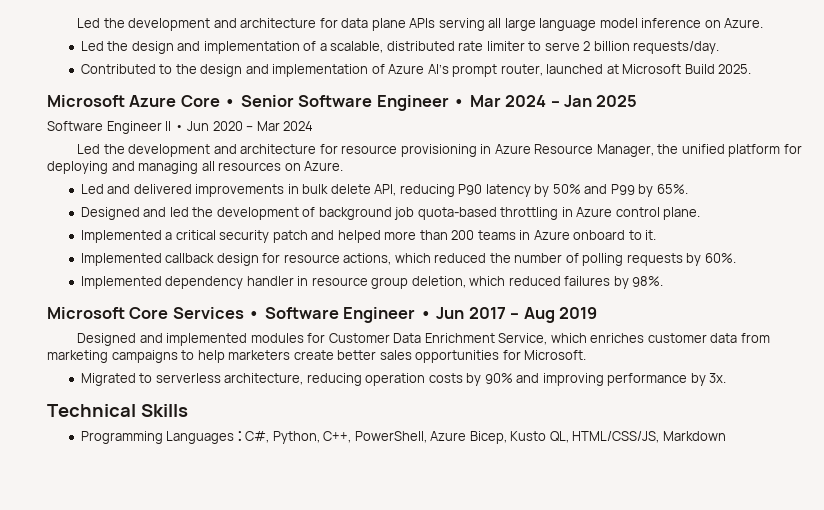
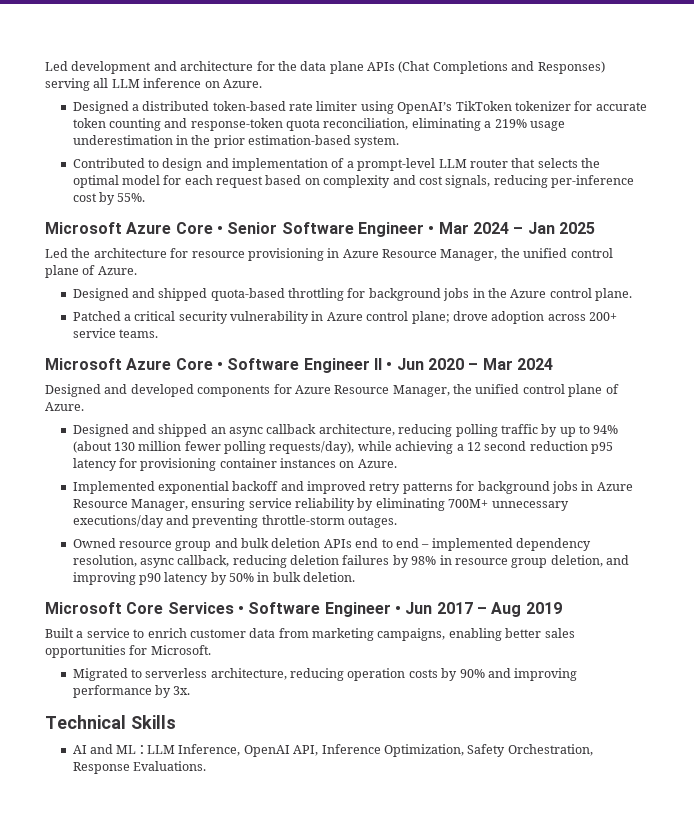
[77,18,338,31] Led the development and architecture for -> [45,61,297,74] Led development and architecture for the
[438,18,764,31] [80,41,129,51] serving all large language model inference on Azure. // Led the -> [398,61,605,74] [45,78,262,91] [72,101,647,114] [72,118,565,131] [72,135,400,148] [72,158,159,168] (Chat Completions and Responses) serving all LLM inference on Azure. // Designed a distributed token-based rate limiter using OpenAI’s TikToken tokenizer for accurate token counting and response-token quota reconciliation, eliminating a 219% usage underestimation in the prior estimation-based system. // Contributed to
[330,41,720,54] [80,64,752,77] scalable, distributed rate limiter to serve 2 billion requests/day. // Contributed to the design and implementation of Azure AI’s prompt router, launched at Microsoft Build 2025. -> [357,158,601,171] [72,175,635,188] [72,192,146,205] prompt-level LLM router that selects the optimal model for each request based on complexity and cost signals, reducing per-inference cost by 55%.
(638, 101) none -> [45,248,613,261] [45,265,137,278] [72,288,633,301] [72,311,618,324] [72,328,158,338] [45,358,223,370] Led the architecture for resource provisioning in Azure Resource Manager, the unified control plane of Azure. // Designed and shipped quota-based throttling for background jobs in the Azure control plane. // Patched a critical security vulnerability in Azure control plane; drove adoption across 200+ service teams. // Microsoft Azure Core •
[77,144,802,157] [47,161,344,174] [80,184,688,197] [80,207,701,220] [80,230,657,243] [80,253,736,266] [80,276,664,289] Led the development and architecture for resource provisioning in Azure Resource Manager, the unified platform for deploying and managing all resources on Azure. // Led and delivered improvements in bulk delete API, reducing P90 latency by 50% and P99 by 65%. // Designed and led the development of background job quota-based throttling in Azure control plane. // Implemented a critical security patch and helped more than 200 teams in Azure onboard to it. // Implemented callback design for resource actions, which reduced the number of polling requests by 60%. // Implemented dependency handler in resource group deletion, which reduced failures by 98%. -> [45,384,619,397] [45,402,84,411] [72,424,619,437] [72,441,614,454] [72,458,397,471] [72,481,633,494] [72,498,569,511] [72,515,398,528] [72,538,592,551] [72,555,630,568] [72,572,356,585] Designed and developed components for Azure Resource Manager, the unified control plane of Azure. // Designed and shipped an async callback architecture, reducing polling traffic by up to 94% (about 130 million fewer polling requests/day), while achieving a 12 second reduction p95 latency for provisioning container instances on Azure. // Implemented exponential backoff and improved retry patterns for background jobs in Azure Resource Manager, ensuring service reliability by eliminating 700M+ unnecessary executions/day and preventing throttle-storm outages. // Owned resource group and bulk deletion APIs end to end – implemented dependency resolution, async callback, reducing deletion failures by 98% in resource group deletion, and improving p90 latency by 50% in bulk deletion.
[77,333,770,346] [47,350,334,363] Designed and implemented modules for Customer Data Enrichment Service, which enriches customer data from marketing campaigns to help marketers create -> [45,628,502,641] Built a service to enrich customer data from marketing campaigns, enabling
[80,431,726,444] Programming Languages ⁚ C#, Python, C++, PowerShell, Azure Bicep, Kusto QL, HTML/CSS/JS, Markdown -> [72,744,593,757] [72,761,206,774] AI and ML ⁚ LLM Inference, OpenAI API, Inference Optimization, Safety Orchestration, Response Evaluations.

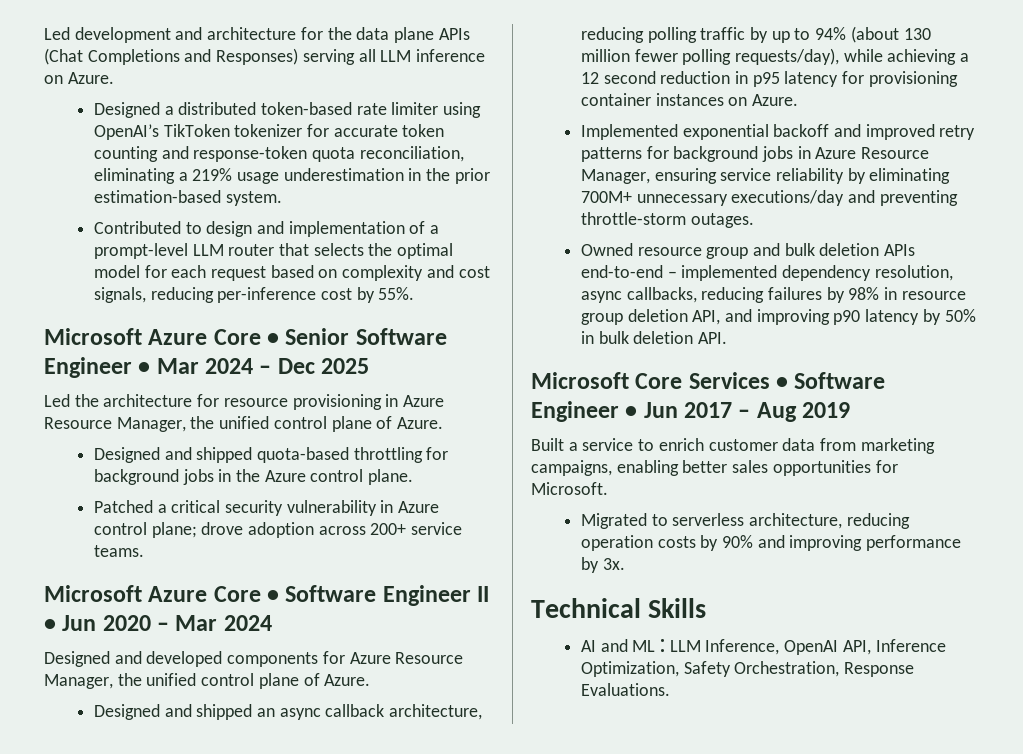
[527,222,555,234] Jan -> [277,358,315,374] Dec
(588, 446) none -> [734,71,748,84] in
[355,538,419,548] end to end -> [580,265,663,278] end-to-end
[177,555,340,568] callback, reducing deletion -> [626,287,765,303] callbacks, reducing
[550,555,603,567] deletion, -> [627,309,721,325] deletion API,
[303,572,356,582] deletion. -> [633,331,727,344] deletion API.

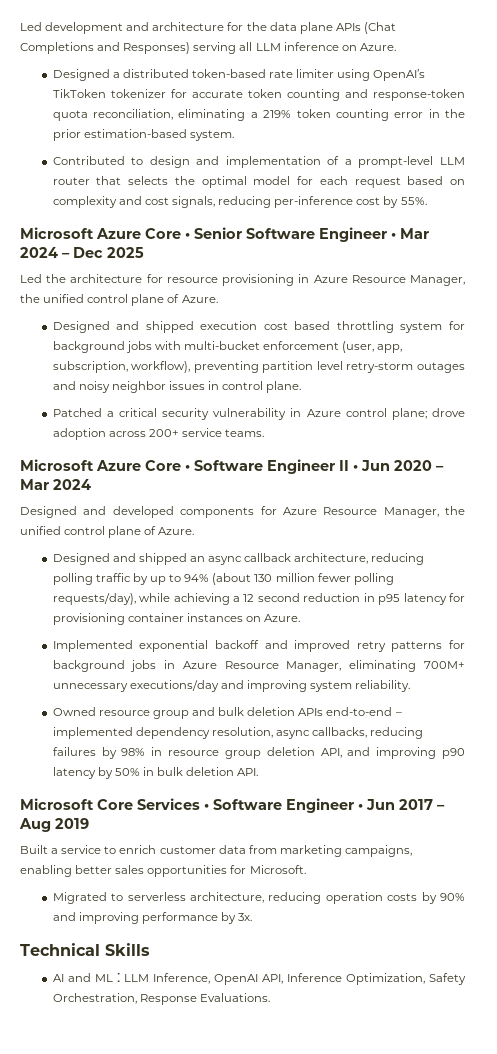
[236,168,404,184] usage underestimation -> [296,109,424,121] token counting error
[256,447,449,463] [93,469,306,485] quota-based throttling for background jobs in the Azure -> [200,321,465,333] [52,341,403,353] [52,361,466,373] [52,381,220,393] execution cost based throttling system for background jobs with multi-bucket enforcement (user, app, subscription, workflow), preventing partition level retry-storm outages and noisy neighbor issues in
[654,168,866,184] ensuring service reliability by -> (342, 666) none
[879,190,958,206] [580,212,754,228] preventing throttle-storm outages. -> [246,680,411,692] improving system reliability.

